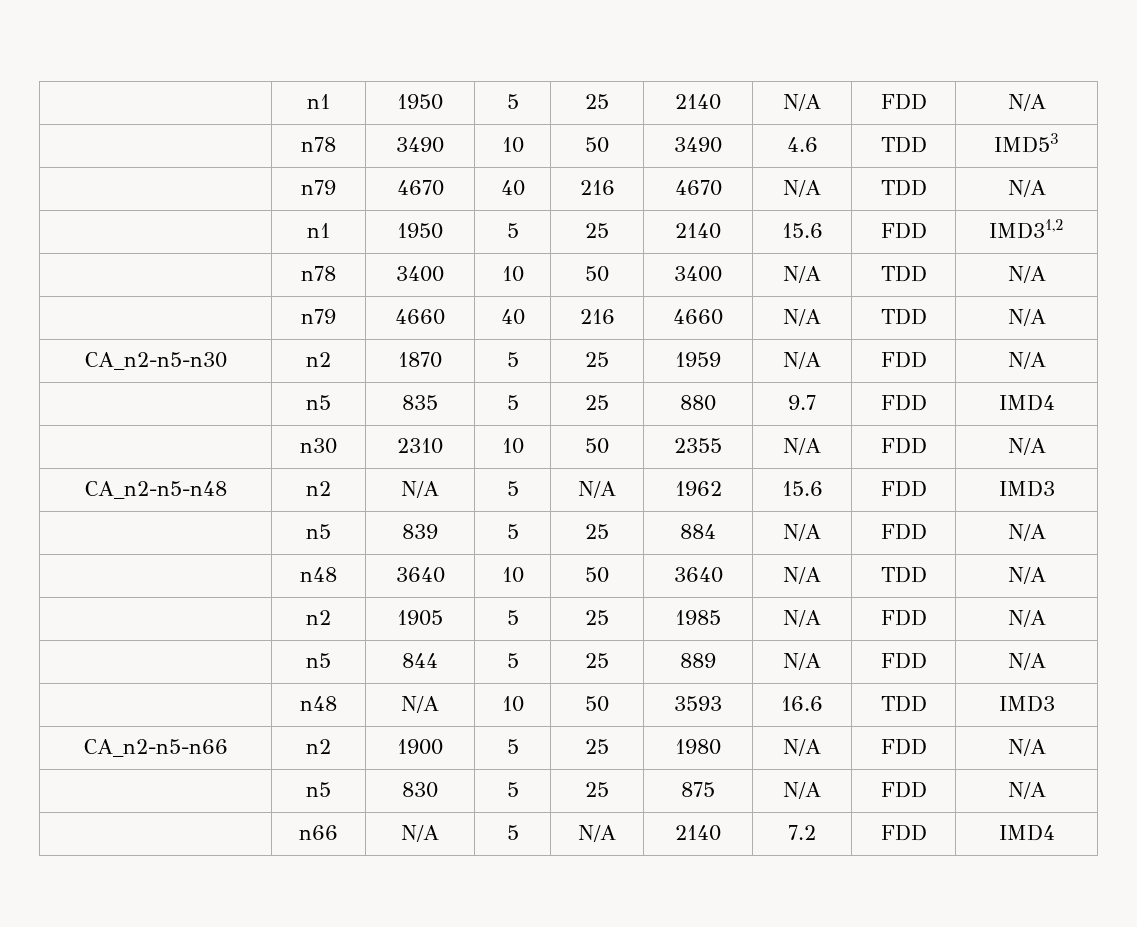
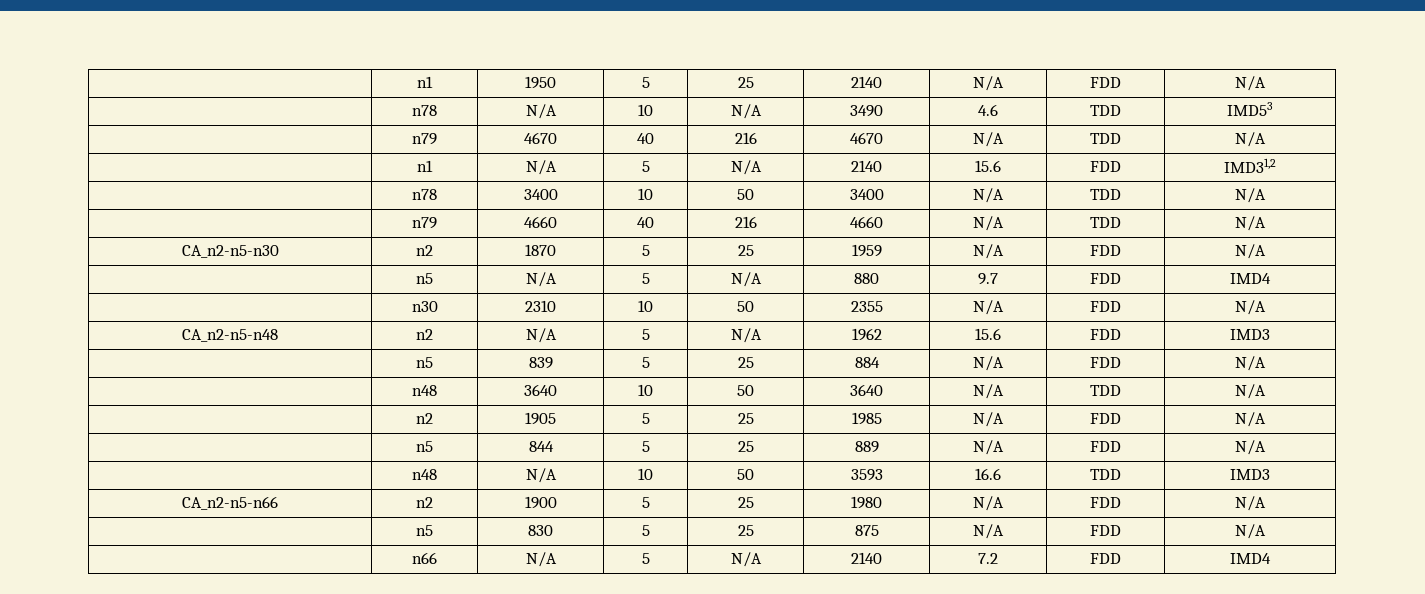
[396,137,444,153] [501,137,524,153] [585,137,609,153] 3490 | 10 | 50 -> [525,104,557,119] [638,104,653,116] [730,104,762,119] N/A | 10 | N/A
[397,223,443,239] [506,223,519,238] [585,223,609,238] 1950 | 5 | 25 -> [525,160,557,175] [641,161,650,172] [730,160,762,175] N/A | 5 | N/A
[402,395,438,410] [506,395,519,410] [585,395,609,410] 835 | 5 | 25 -> [525,272,557,287] [641,273,650,284] [730,272,762,287] N/A | 5 | N/A

